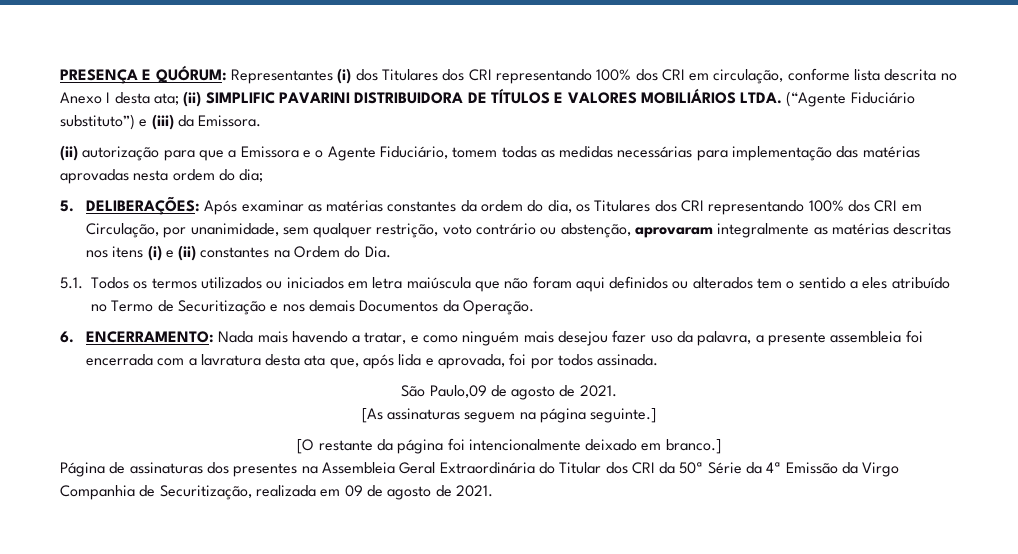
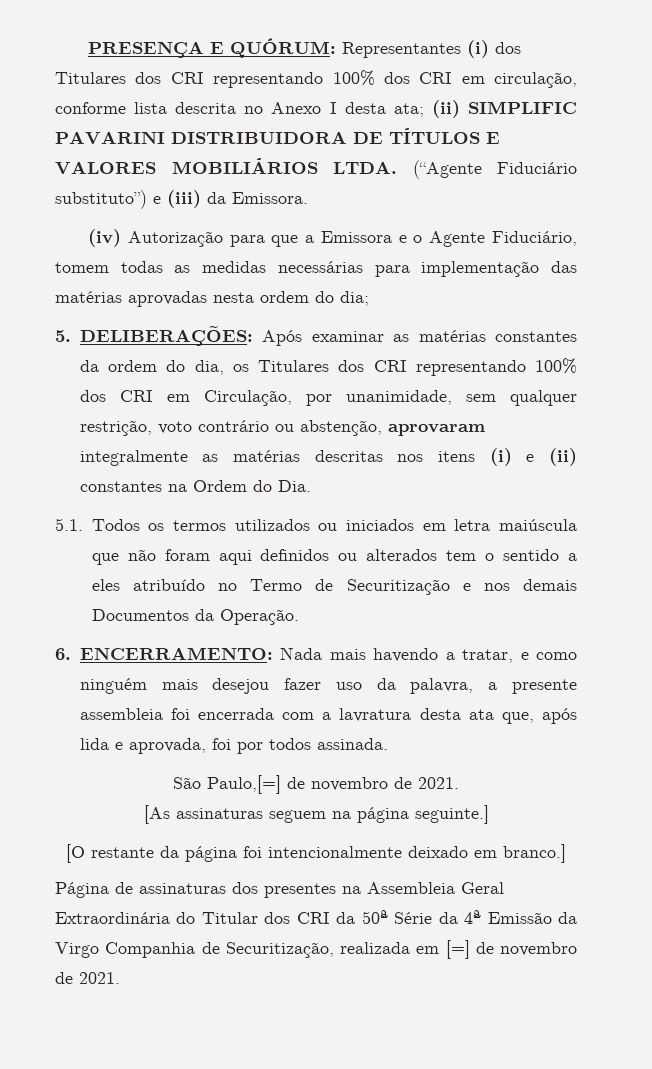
[60,145,160,161] (ii) autorização -> [88,229,223,247] (iv) Autorização
[429,385,556,400] Paulo,09 de agosto -> [207,775,388,794] Paulo,[=] de novembro
[344,485,432,500] 09 de agosto -> [445,940,577,959] [=] de novembro

